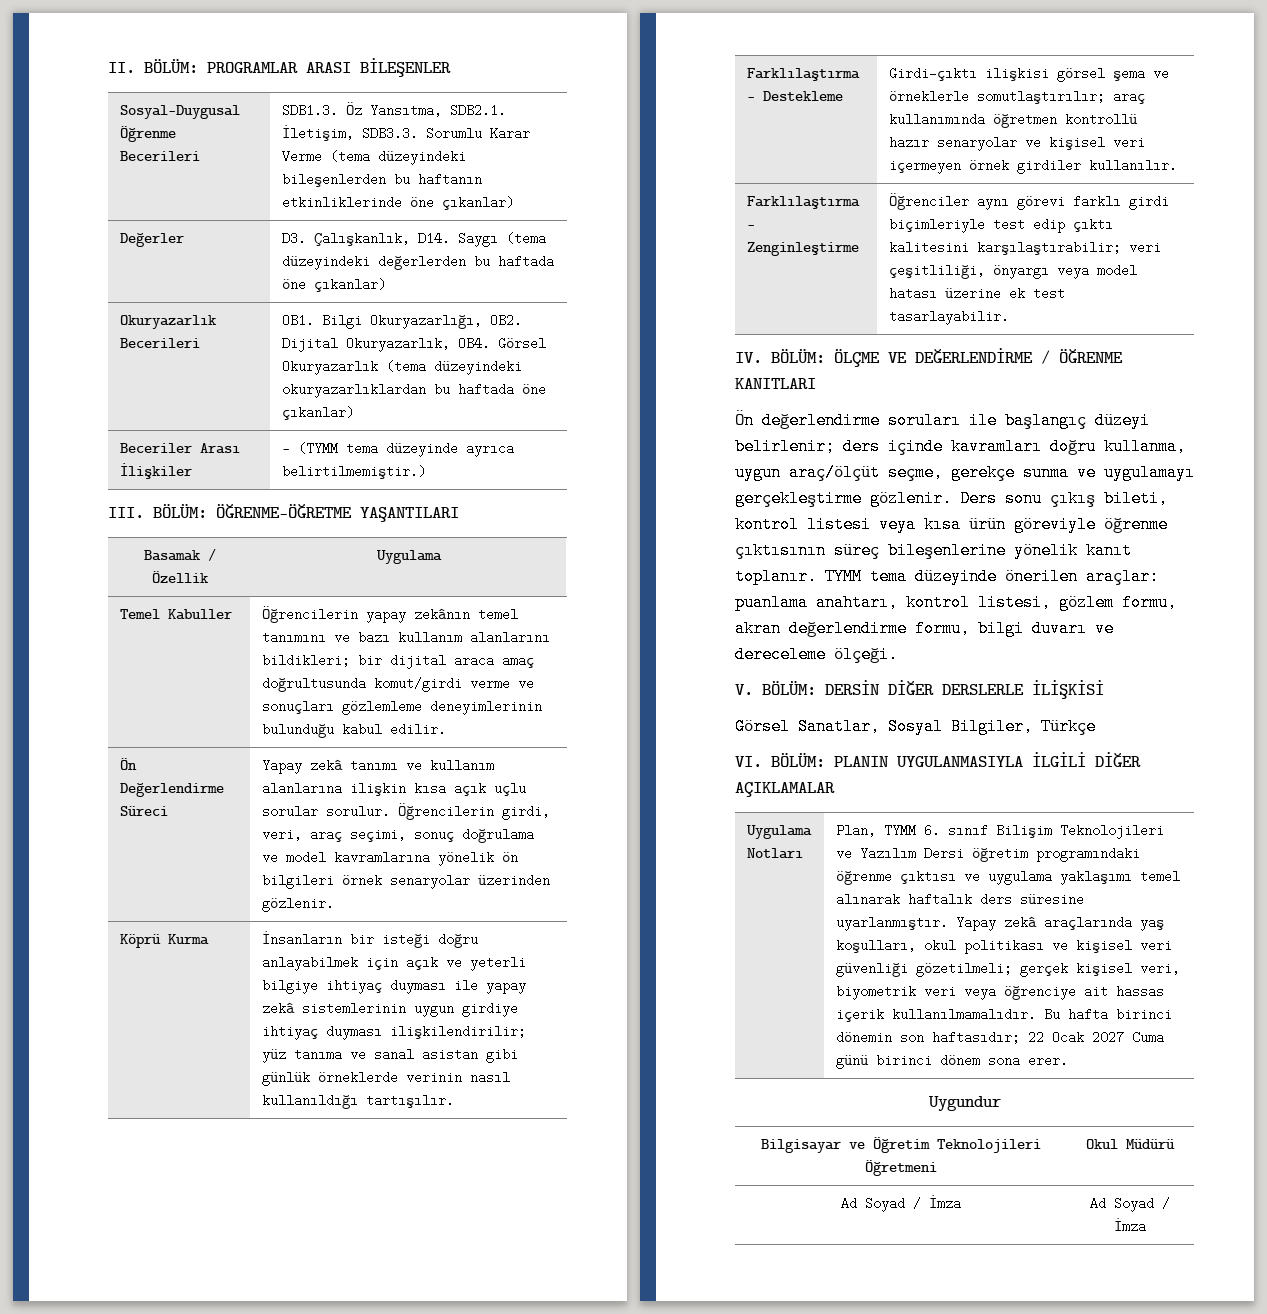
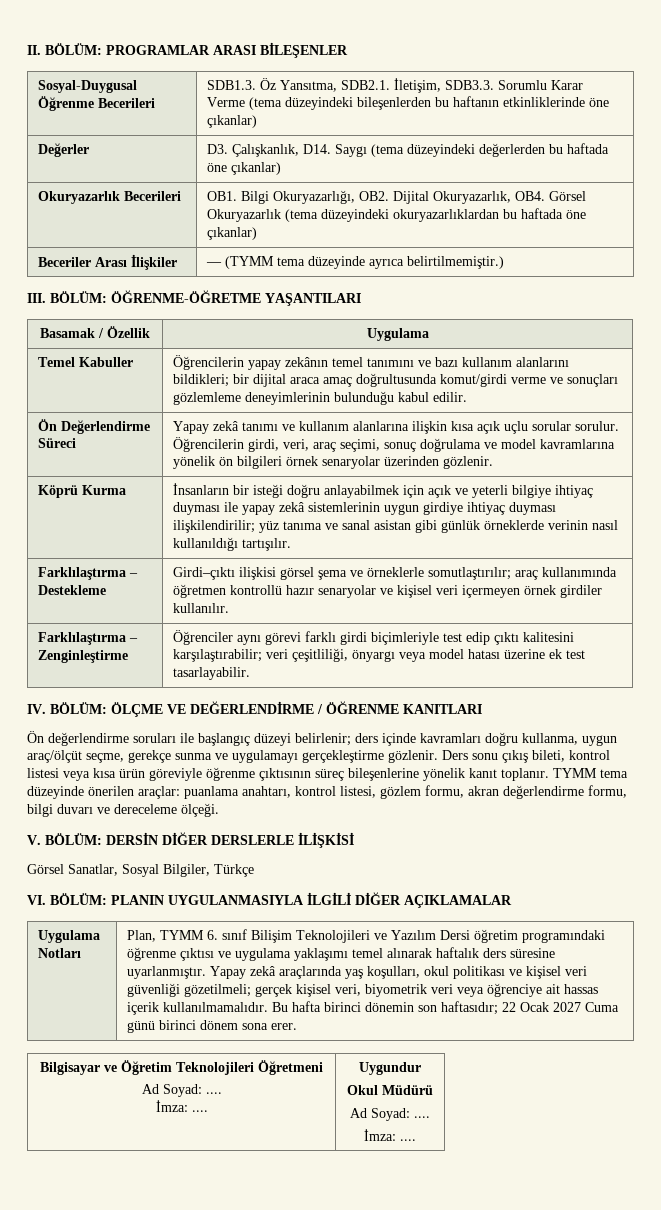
[927,1096,1001,1111] // Uygundur -> (297, 1026) none
[1086,1139,1175,1149] [841,1195,961,1212] [1090,1197,1170,1212] [1114,1218,1146,1233] | Okul Müdürü // Ad Soyad / İmza | Ad Soyad / İmza -> [141,1084,222,1097] [155,1100,208,1112] [359,1062,421,1075] [347,1085,433,1095] [350,1108,430,1121] [364,1129,416,1141] // Ad Soyad: .... // İmza: .... | Uygundur // Okul Müdürü // Ad Soyad: .... // İmza: ....

